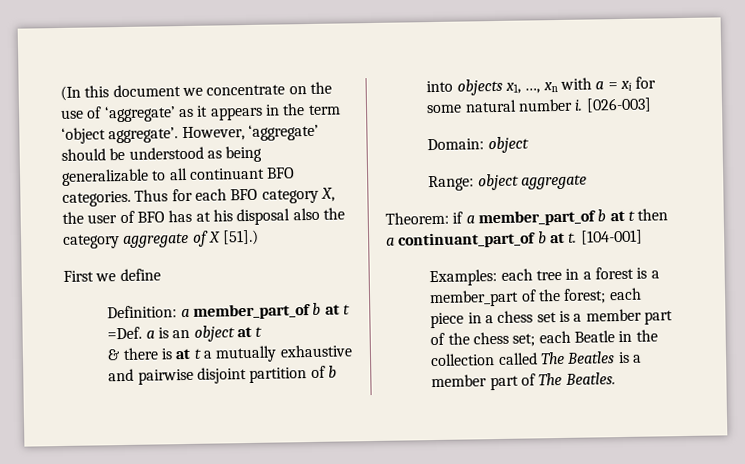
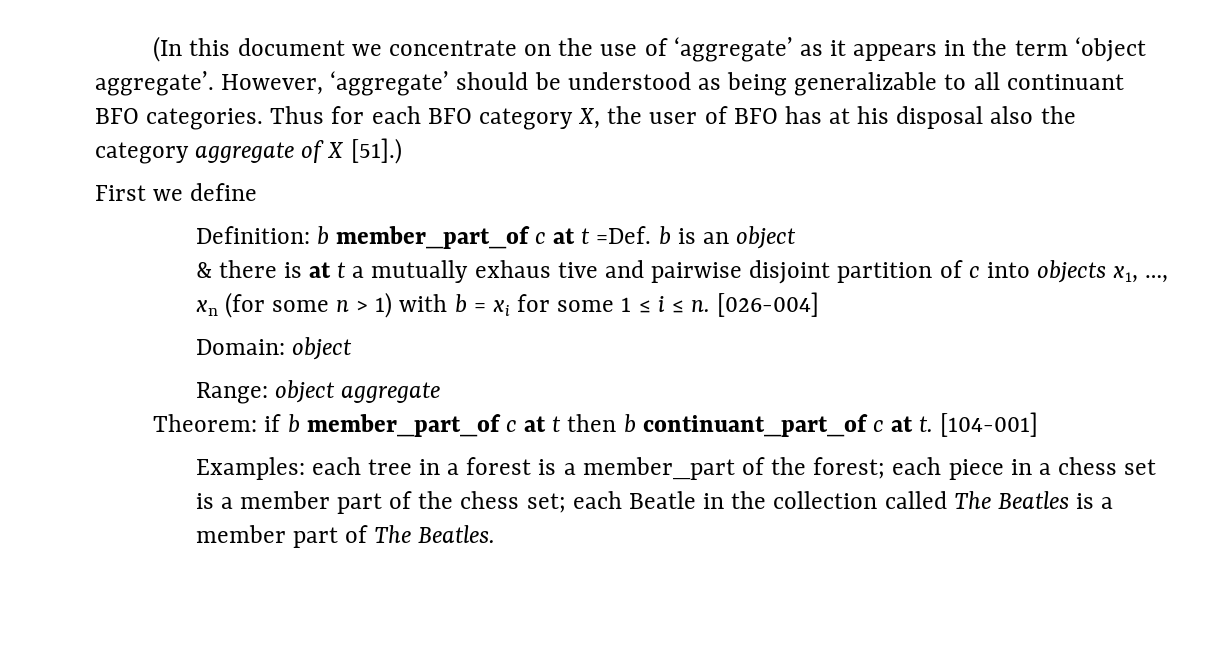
[180,302,322,320] a member_part_of b -> [316,226,547,249] b member_part_of c
[145,330,155,339] a -> [658,226,671,245] b
[236,326,263,338] at t -> (797, 237) none
[279,344,352,358] exhaustive -> [474,260,598,278] exhaus tive
[327,365,337,378] b -> [968,266,980,278] c
[559,76,657,92] [426,97,652,114] with a = xi for some natural number i. [026-003] -> [224,292,820,318] (for some n > 1) with b = xi for some 1 ≤ i ≤ n. [026-004]
[465,208,669,227] [386,231,547,249] a member_part_of b at t then a continuant_part_of b -> [287,414,884,437] b member_part_of c at t then b continuant_part_of c

